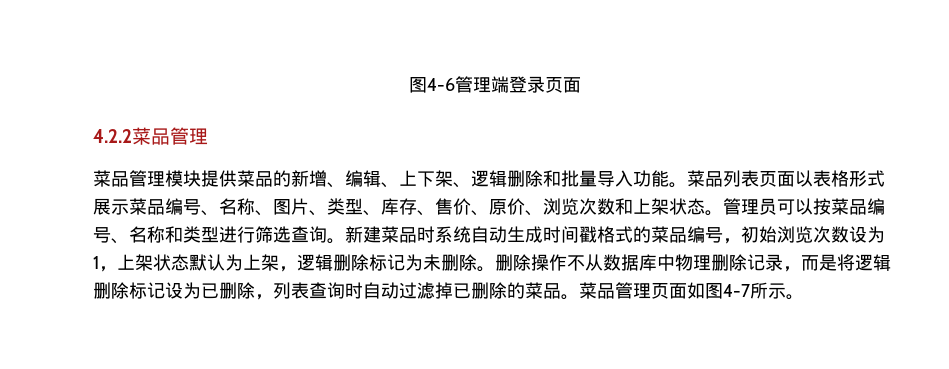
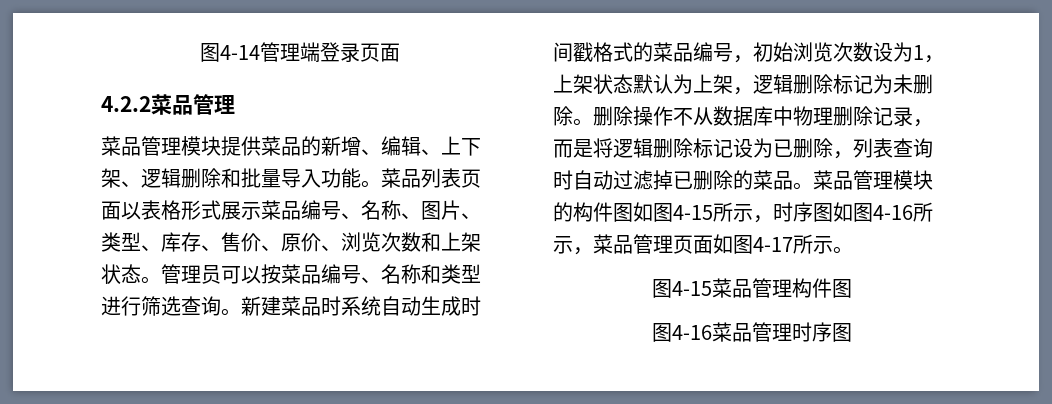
[408,77,455,93] 图4-6 -> [200,43,260,62] 图4-14
(651, 291) none -> [893,170,933,190] [553,202,933,223] [553,234,673,255] 模块的构件图如图4-15所示，时序图如图4-16所示，菜品管理
[723,284,750,297] 4-7 -> [753,237,793,252] 4-17
(804, 297) none -> [652,278,852,298] [652,322,852,342] // 图4-15菜品管理构件图 // 图4-16菜品管理时序图

